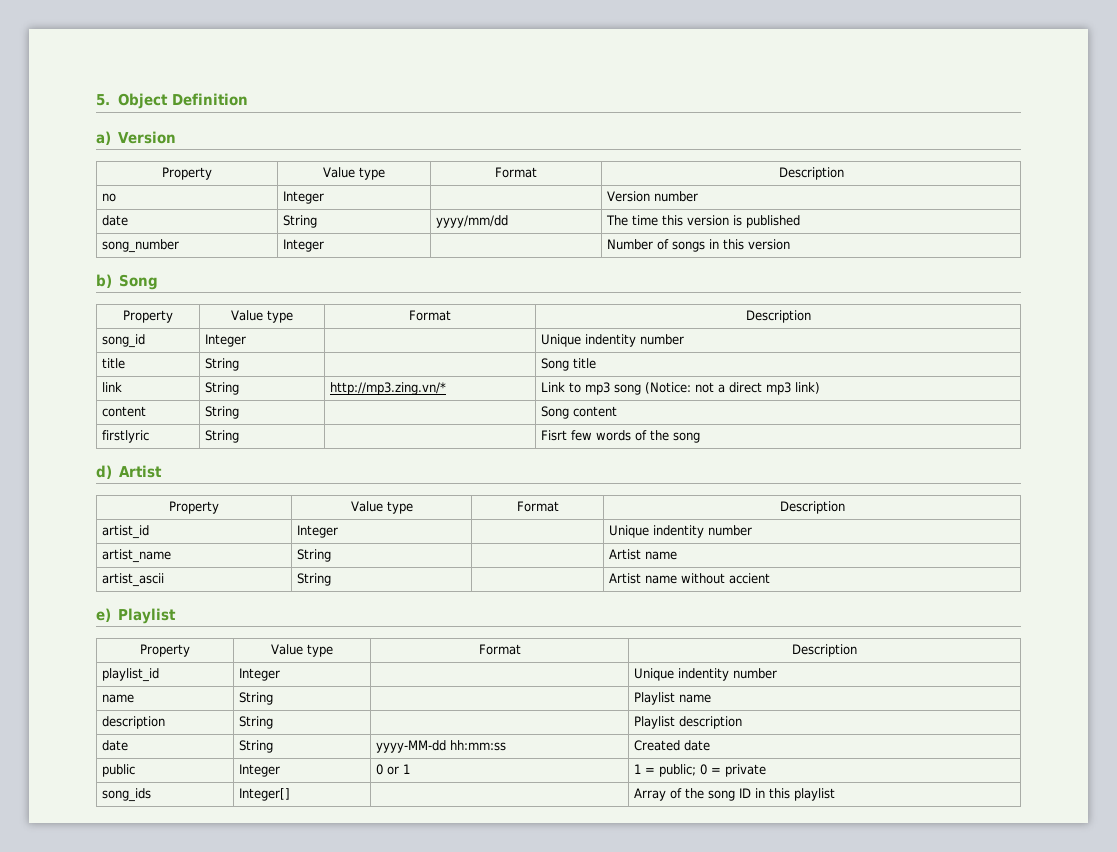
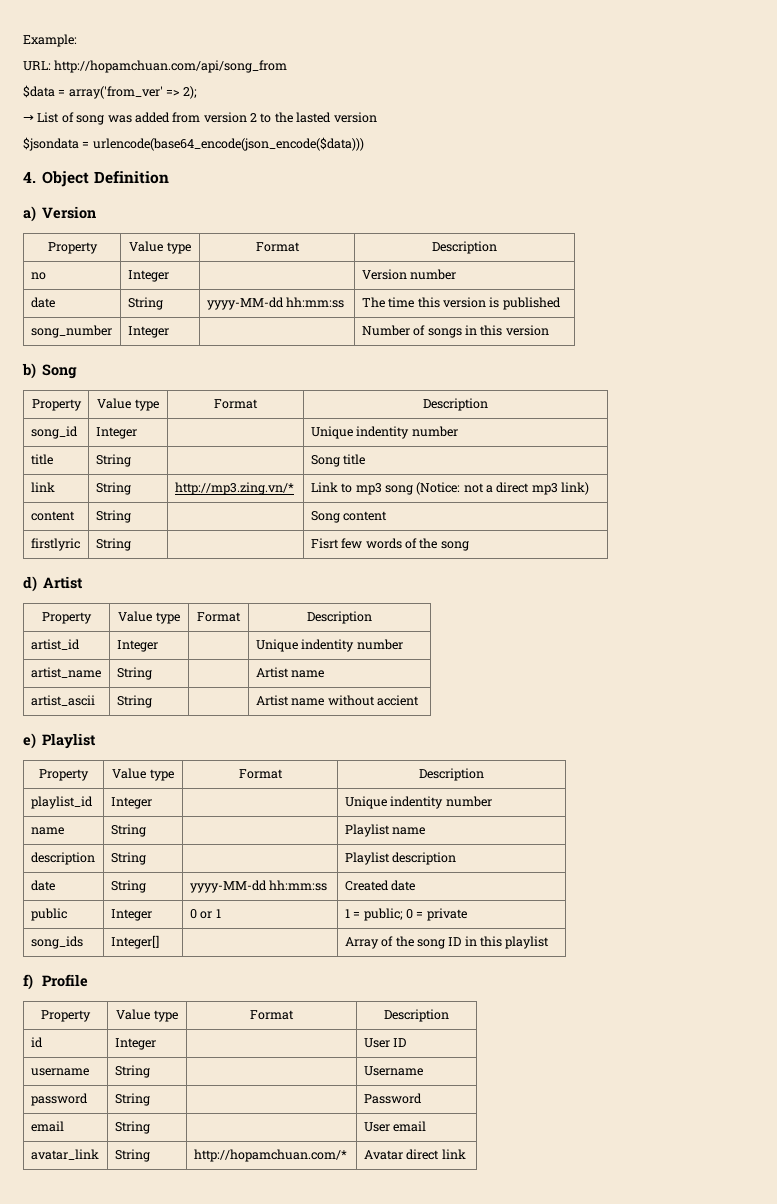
[96,94,110,106] 5. -> [23,34,77,47] [23,60,288,73] [23,85,197,99] [23,112,377,125] [23,137,364,151] [23,171,36,183] Example: // URL: http://hopamchuan.com/api/song_from // $data = array('from_ver' => 2); // → List of song was added from version 2 to the lasted version // $jsondata = urlencode(base64_encode(json_encode($data))) // 4.
[436,215,509,228] yyyy/mm/dd -> [206,297,345,310] yyyy-MM-dd hh:mm:ss
(836, 794) none -> [23,974,89,990] [41,1010,91,1022] [116,1009,178,1022] [249,1010,294,1020] [384,1009,449,1022] [30,1037,43,1048] [114,1038,156,1050] [363,1038,407,1048] [30,1068,89,1076] [114,1065,150,1078] [363,1066,423,1076] [30,1093,88,1106] [114,1093,150,1106] [363,1093,422,1104] [30,1121,64,1132] [114,1121,150,1134] [363,1121,427,1132] [30,1149,99,1160] [114,1149,150,1162] [193,1149,347,1162] [363,1149,466,1160] // f) Profile // Property | Value type | Format | Description // id | Integer | | User ID // username | String | | Username // password | String | | Password // email | String | | User email // avatar_link | String | http://hopamchuan.com/* | Avatar direct link

